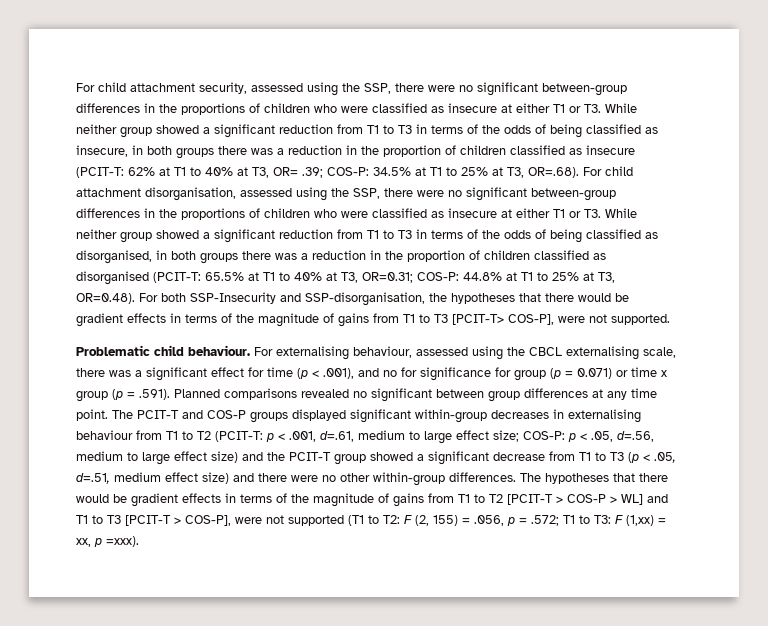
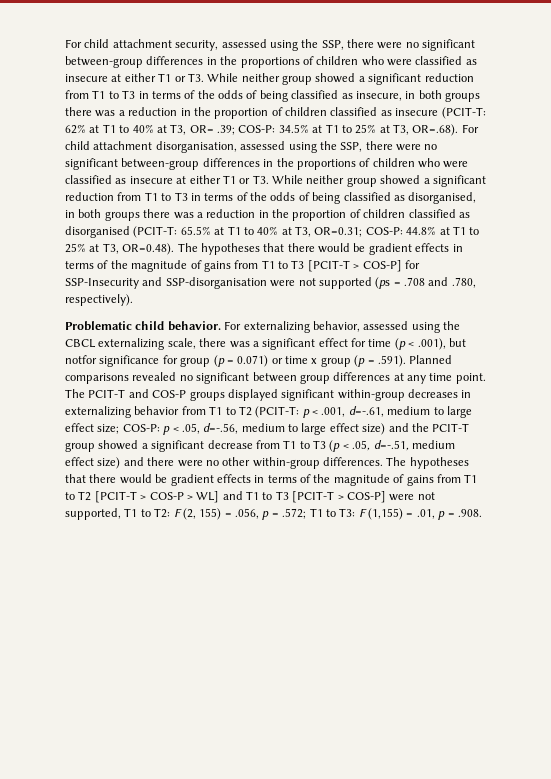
[139,292,447,306] For both SSP-Insecurity and SSP-disorganisation, the -> [177,243,198,252] The
[452,314,670,325] [76,345,412,360] [PCIT-T> COS-P], were not supported. // Problematic child behaviour. For externalising behaviour, -> [307,260,420,272] [65,277,476,289] [65,294,133,306] [65,321,360,333] [PCIT-T > COS-P] for SSP-Insecurity and SSP-disorganisation were not supported (ps = .708 and .780, respectively). // Problematic child behavior. For externalizing behavior,
[566,346,639,360] externalising -> [98,338,165,350] externalizing
[358,367,417,377] and no for -> [448,338,466,347] [65,355,97,364] but notfor
[568,409,641,423] [76,430,133,440] externalising behaviour -> [65,406,180,418] externalizing behavior
[320,431,354,442] d=.61, -> [348,406,384,417] d=-.61,
[617,431,654,442] d=.56, -> [203,423,239,434] d=-.56,
[76,473,110,484] d=.51, -> [373,440,409,451] d=-.51,
[185,515,364,526] COS-P], were not supported (T1 -> [346,491,435,503] [65,508,138,520] COS-P] were not supported, T1
[626,515,666,526] [76,536,139,547] (1,xx) = xx, p =xxx). -> [368,508,482,520] (1,155) = .01, p = .908.

